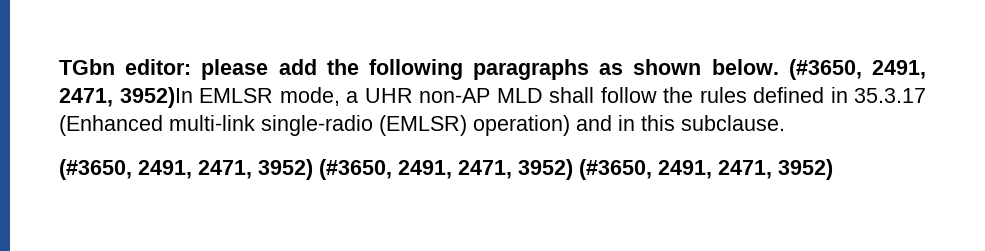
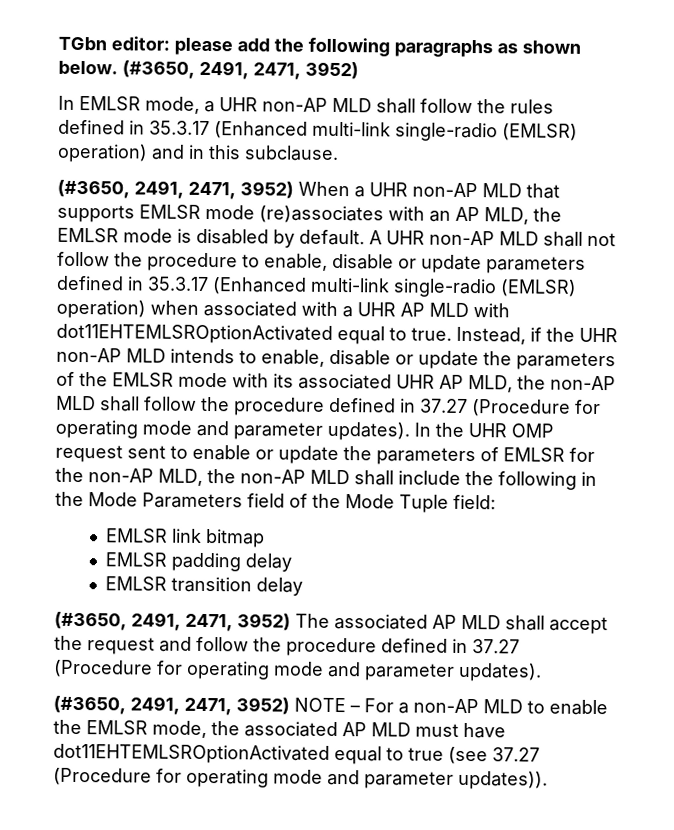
[119,87,193,108] 3952)In -> [305,61,359,80] [58,95,75,110] 3952) // In
[319,159,833,180] (#3650, 2491, 2471, 3952) (#3650, 2491, 2471, 3952) -> [298,181,560,199] [57,204,562,225] [57,227,616,248] [57,251,586,274] [56,275,577,298] [56,299,510,319] [56,323,618,345] [56,347,616,371] [56,371,616,393] [56,395,601,417] [55,419,554,441] [55,444,595,466] [55,467,597,490] [55,491,496,513] [106,528,266,548] [105,552,293,572] [105,576,304,596] [54,611,608,635] [54,635,520,657] [53,659,542,682] [53,695,608,716] [53,719,506,739] [53,743,540,765] [53,767,548,790] When a UHR non-AP MLD that supports EMLSR mode (re)associates with an AP MLD, the EMLSR mode is disabled by default. A UHR non-AP MLD shall not follow the procedure to enable, disable or update parameters defined in 35.3.17 (Enhanced multi-link single-radio (EMLSR) operation) when associated with a UHR AP MLD with dot11EHTEMLSROptionActivated equal to true. Instead, if the UHR non-AP MLD intends to enable, disable or update the parameters of the EMLSR mode with its associated UHR AP MLD, the non-AP MLD shall follow the procedure defined in 37.27 (Procedure for operating mode and parameter updates). In the UHR OMP request sent to enable or update the parameters of EMLSR for the non-AP MLD, the non-AP MLD shall include the following in the Mode Parameters field of the Mode Tuple field: // EMLSR link bitmap // EMLSR padding delay // EMLSR transition delay // (#3650, 2491, 2471, 3952) The associated AP MLD shall accept the request and follow the procedure defined in 37.27 (Procedure for operating mode and parameter updates). // (#3650, 2491, 2471, 3952) NOTE – For a non-AP MLD to enable the EMLSR mode, the associated AP MLD must have dot11EHTEMLSROptionActivated equal to true (see 37.27 (Procedure for operating mode and parameter updates)).

